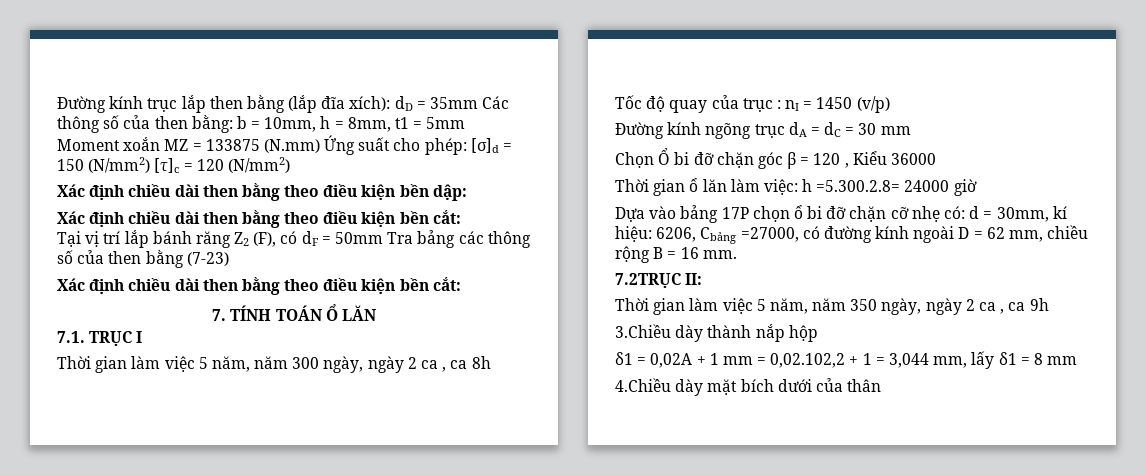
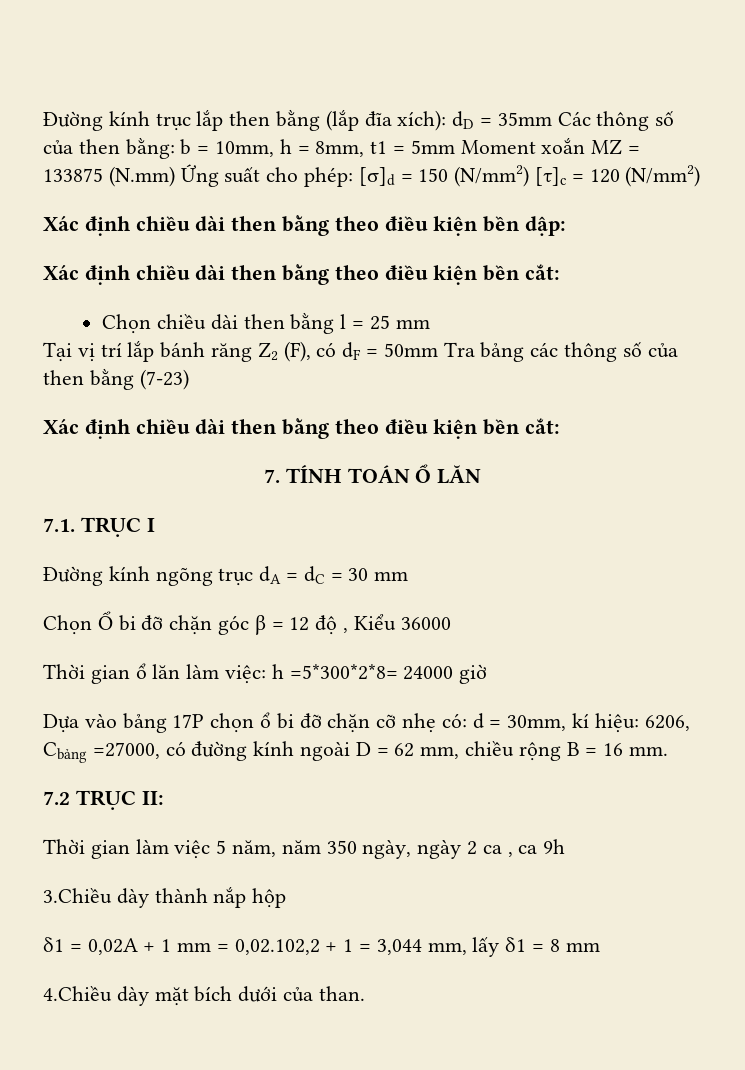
(461, 217) none -> [102,312,430,334] // Chọn chiều dài then bằng l = 25 mm
[57,356,491,373] [615,95,890,113] // Thời gian làm việc 5 năm, năm 300 ngày, ngày 2 ca , ca 8h // Tốc độ quay của trục : nI = 1450 (v/p) -> (155, 525) none
[813,153,841,165] 120 -> [289,615,338,635] 12 độ
[816,180,901,192] =5.300.2.8= -> [289,664,398,680] =5*300*2*8=
[615,273,681,288] 7.2TRỤC -> [43,790,136,810] 7.2 TRỤC
[847,379,882,392] thân -> [318,986,365,1001] than.

